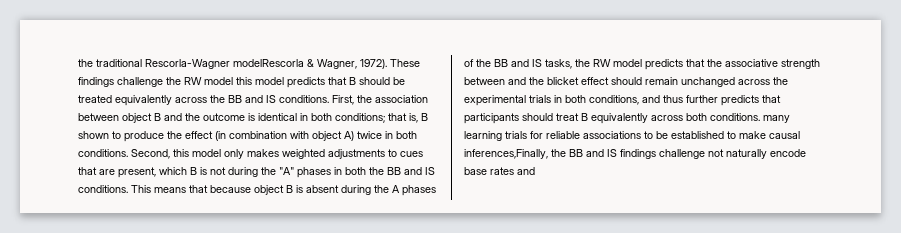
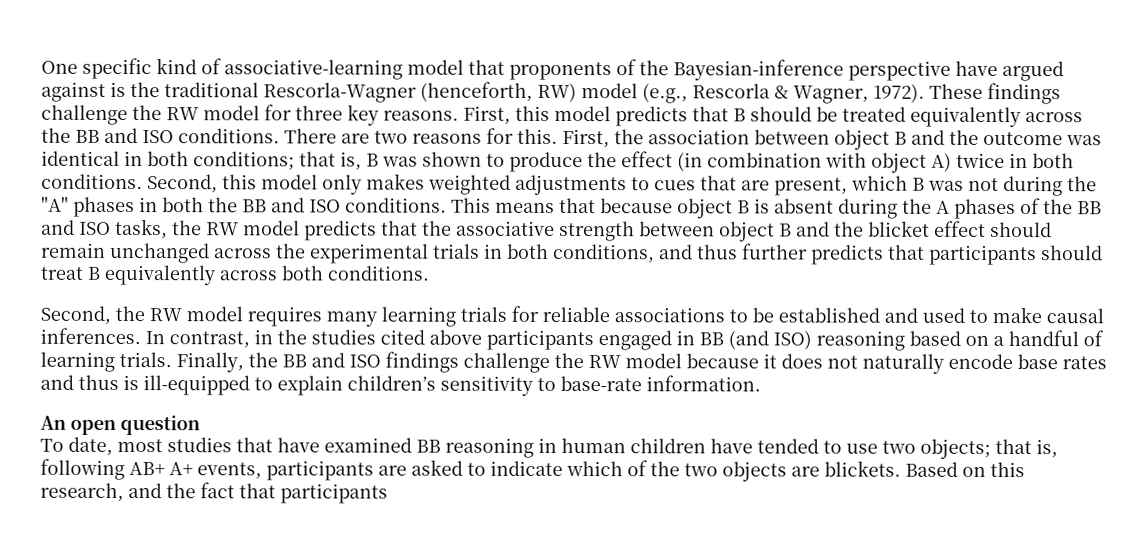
[78,59,304,69] the traditional Rescorla-Wagner modelRescorla -> [41,57,1064,82] [41,81,770,104] One specific kind of associative-learning model that proponents of the Bayesian-inference perspective have argued against is the traditional Rescorla-Wagner (henceforth, RW) model (e.g., Rescorla
(233, 81) none -> [264,104,511,126] for three key reasons. First,
[266,95,329,103] IS conditions. -> [142,127,558,144] ISO conditions. There are two reasons for this.
[248,113,255,121] is -> [1066,135,1102,146] was
(428, 117) none -> [382,156,418,167] was
[200,167,207,175] is -> [928,180,964,191] was
[425,167,435,175] IS -> [309,199,341,213] ISO
[532,59,542,67] IS -> [79,221,111,235] ISO
(505, 81) none -> [719,221,792,242] object B
(760, 117) none -> [40,305,322,327] // Second, the RW model requires
(724, 135) none -> [884,307,965,323] and used
[464,149,705,159] inferences,Finally, the BB and IS findings challenge -> [40,327,1104,351] [40,351,823,373] inferences. In contrast, in the studies cited above participants engaged in BB (and ISO) reasoning based on a handful of learning trials. Finally, the BB and ISO findings challenge the RW model because it does
(535, 171) none -> [78,374,761,396] [40,414,200,436] [40,436,1058,459] [40,458,1025,482] [40,482,388,504] thus is ill-equipped to explain children’s sensitivity to base-rate information. // An open question // To date, most studies that have examined BB reasoning in human children have tended to use two objects; that is, following AB+ A+ events, participants are asked to indicate which of the two objects are blickets. Based on this research, and the fact that participants

